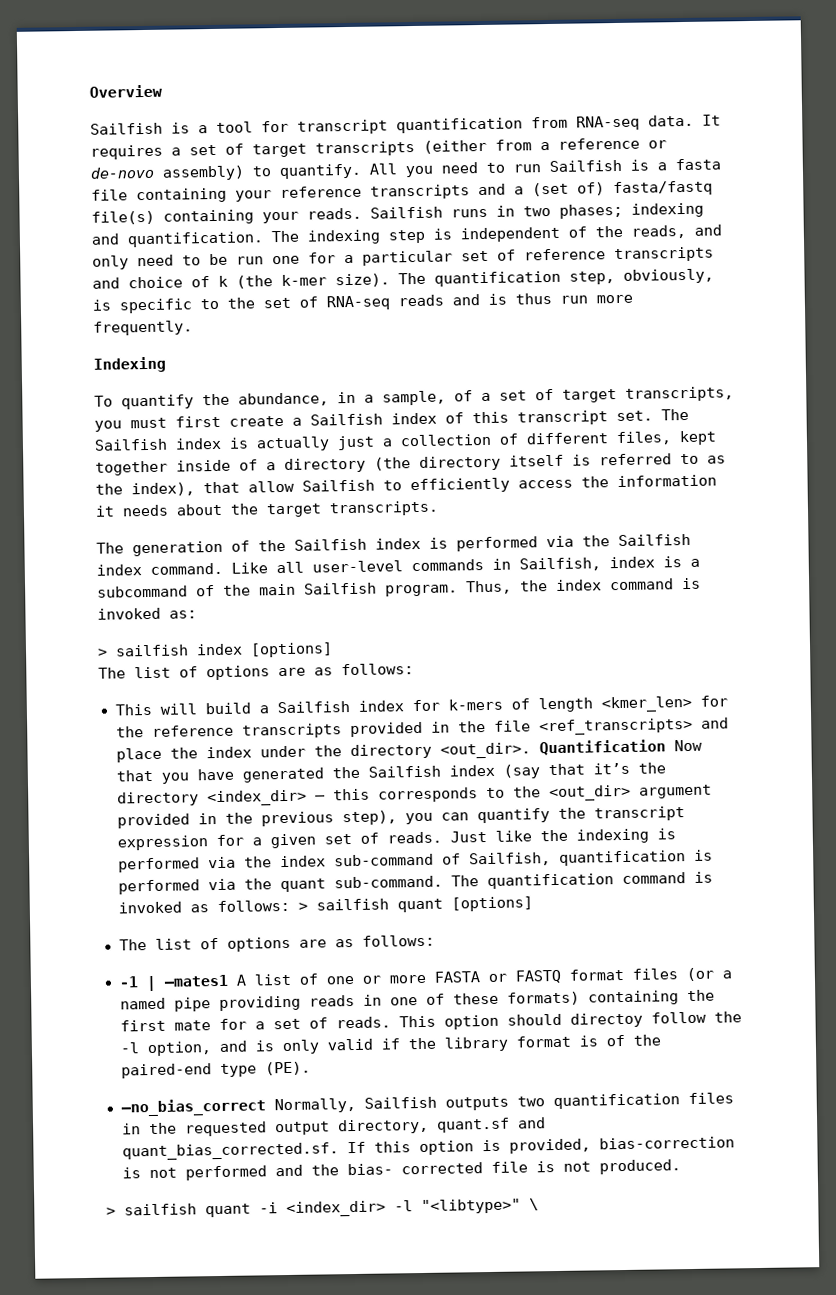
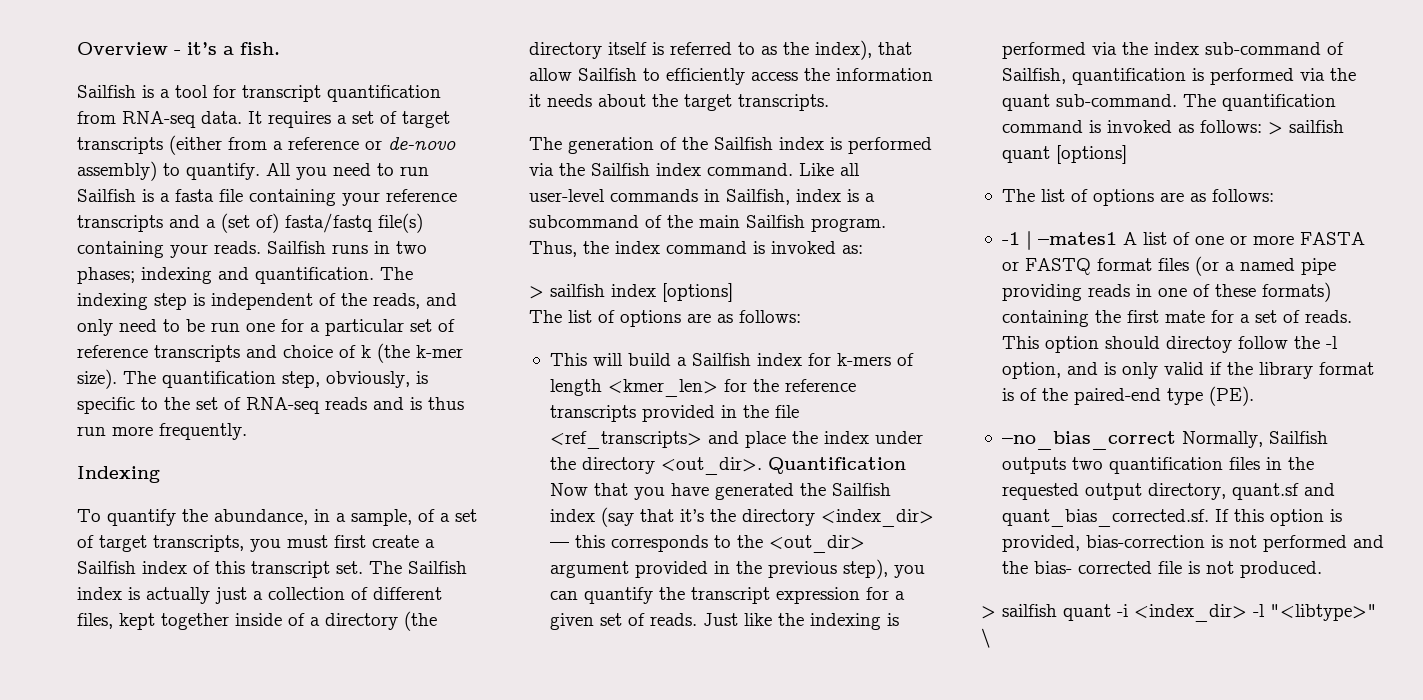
(163, 91) none -> [174,42,280,55] - it’s a fish.

